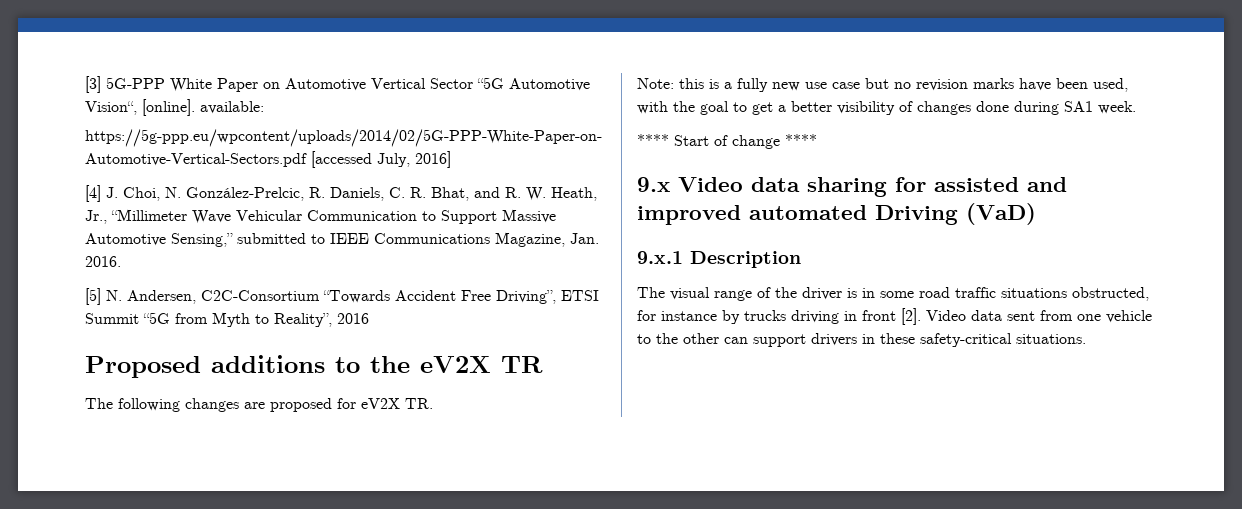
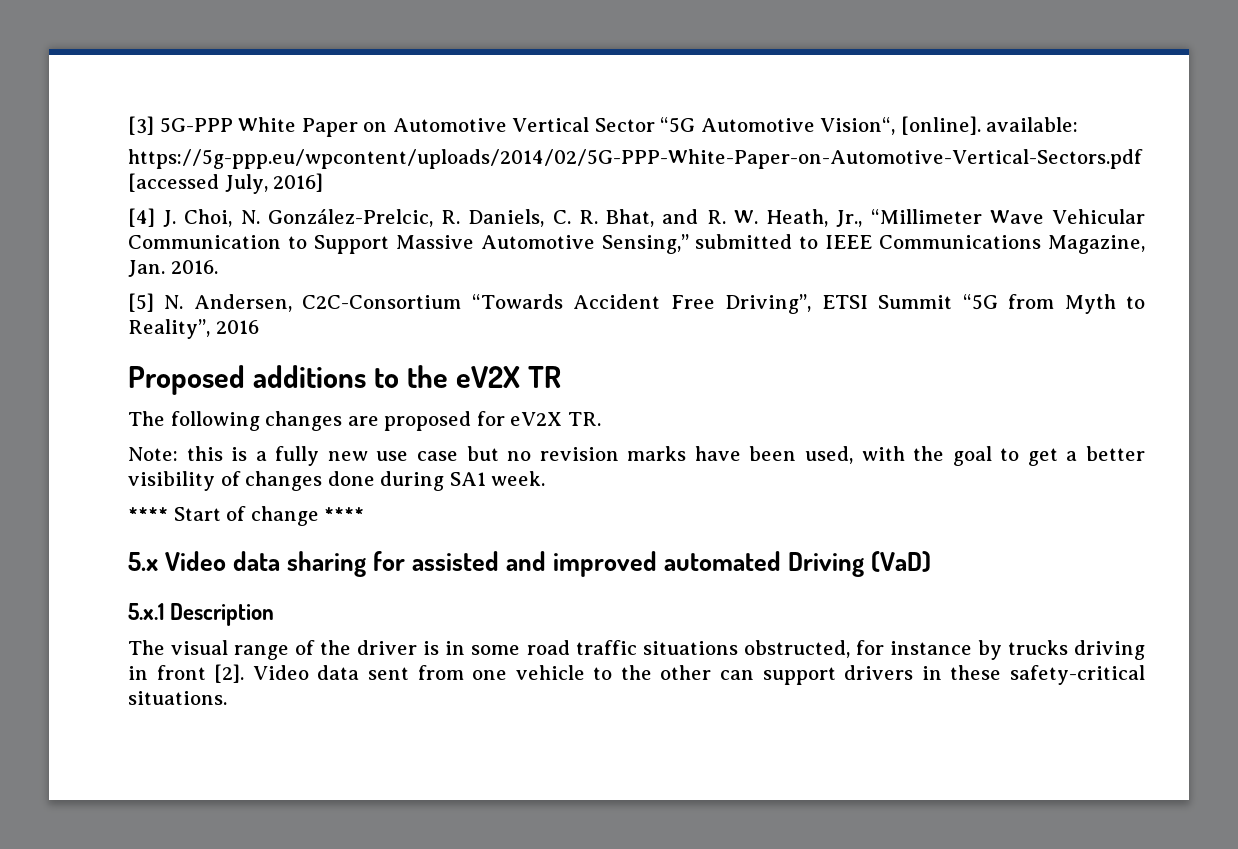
[637,177,670,192] 9.x -> [128,552,158,571] 5.x
[637,251,683,264] 9.x.1 -> [128,603,164,620] 5.x.1

